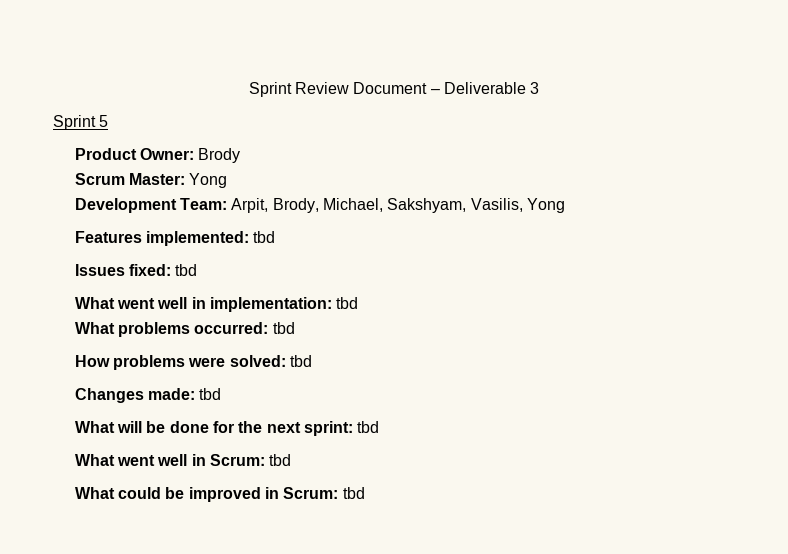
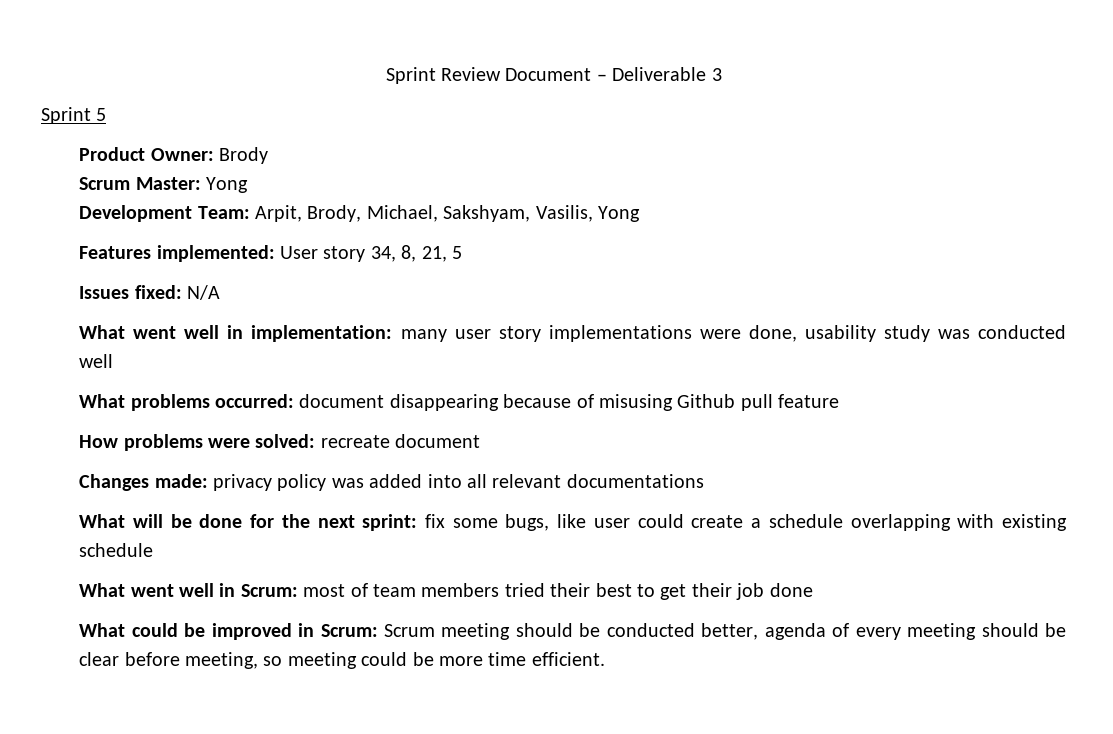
[253,231,276,243] tbd -> [280,245,463,262] User story 34, 8, 21, 5
[175,264,198,276] tbd -> [187,285,221,300] N/A
[336,297,359,309] [74,322,295,337] tbd // What problems occurred: tbd -> [400,325,1066,342] [79,354,114,368] [79,394,840,411] many user story implementations were done, usability study was conducted well // What problems occurred: document disappearing because of misusing Github pull feature
[290,355,313,367] tbd -> [320,434,481,448] recreate document
[199,388,222,400] tbd -> [213,474,704,491] privacy policy was added into all relevant documentations
[357,421,380,433] tbd -> [425,514,1068,531] [79,543,154,557] fix some bugs, like user could create a schedule overlapping with existing schedule
[269,454,292,466] tbd -> [303,583,813,600] most of team members tried their best to get their job done
[342,487,365,499] tbd -> [383,623,1066,640] [79,652,605,669] Scrum meeting should be conducted better, agenda of every meeting should be clear before meeting, so meeting could be more time efficient.

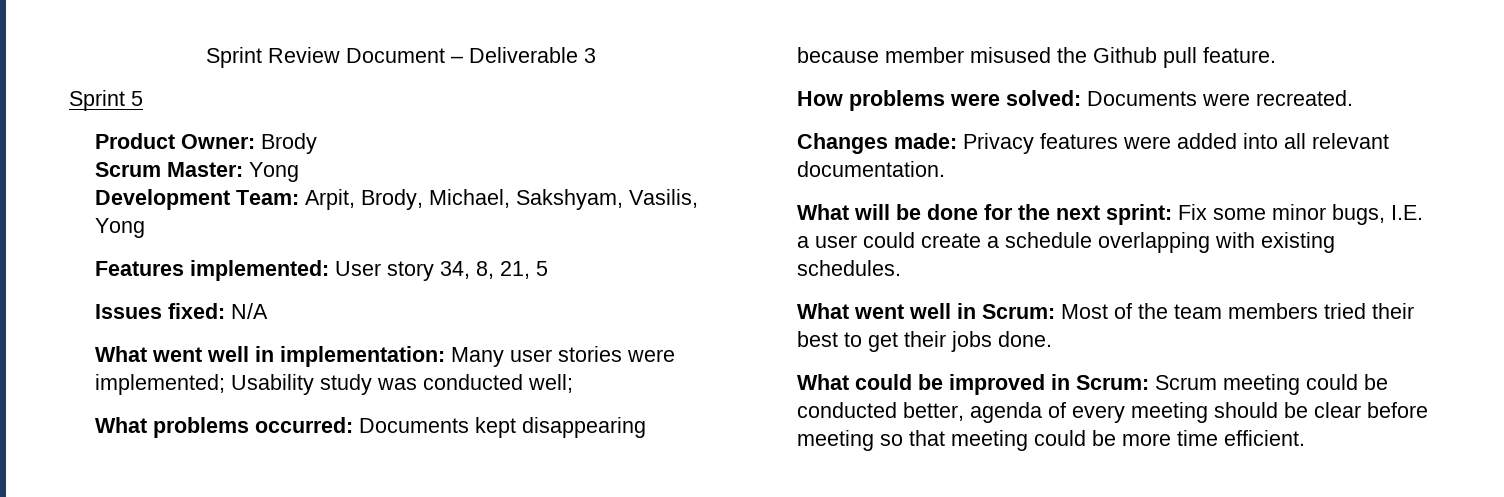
[400,325,876,342] many user story implementations were done, usability -> [451,346,676,367] [95,374,315,395] Many user stories were implemented; Usability
[79,354,114,368] well -> [528,374,574,393] well;
[299,394,674,411] document disappearing because of misusing -> [359,417,647,438] [797,47,1088,63] Documents kept disappearing because member misused the
[778,394,840,408] feature -> [1203,47,1277,63] feature.
[320,434,481,448] recreate document -> [1087,90,1354,106] Documents were recreated.
[213,474,364,491] privacy policy was -> [963,133,1172,154] Privacy features were
[566,474,704,488] documentations -> [797,161,946,177] documentation.
[425,514,587,531] fix some bugs, like -> [1178,204,1424,225] [797,236,810,248] Fix some minor bugs, I.E. a
[79,543,154,557] schedule -> [797,260,902,276] schedules.
[303,583,368,597] most of -> [1061,303,1169,319] Most of the
[736,583,813,600] job done -> [951,331,1053,352] jobs done.
[515,623,573,637] should -> [1306,374,1359,390] could
[185,652,283,669] meeting, so -> [797,430,946,451] meeting so that

